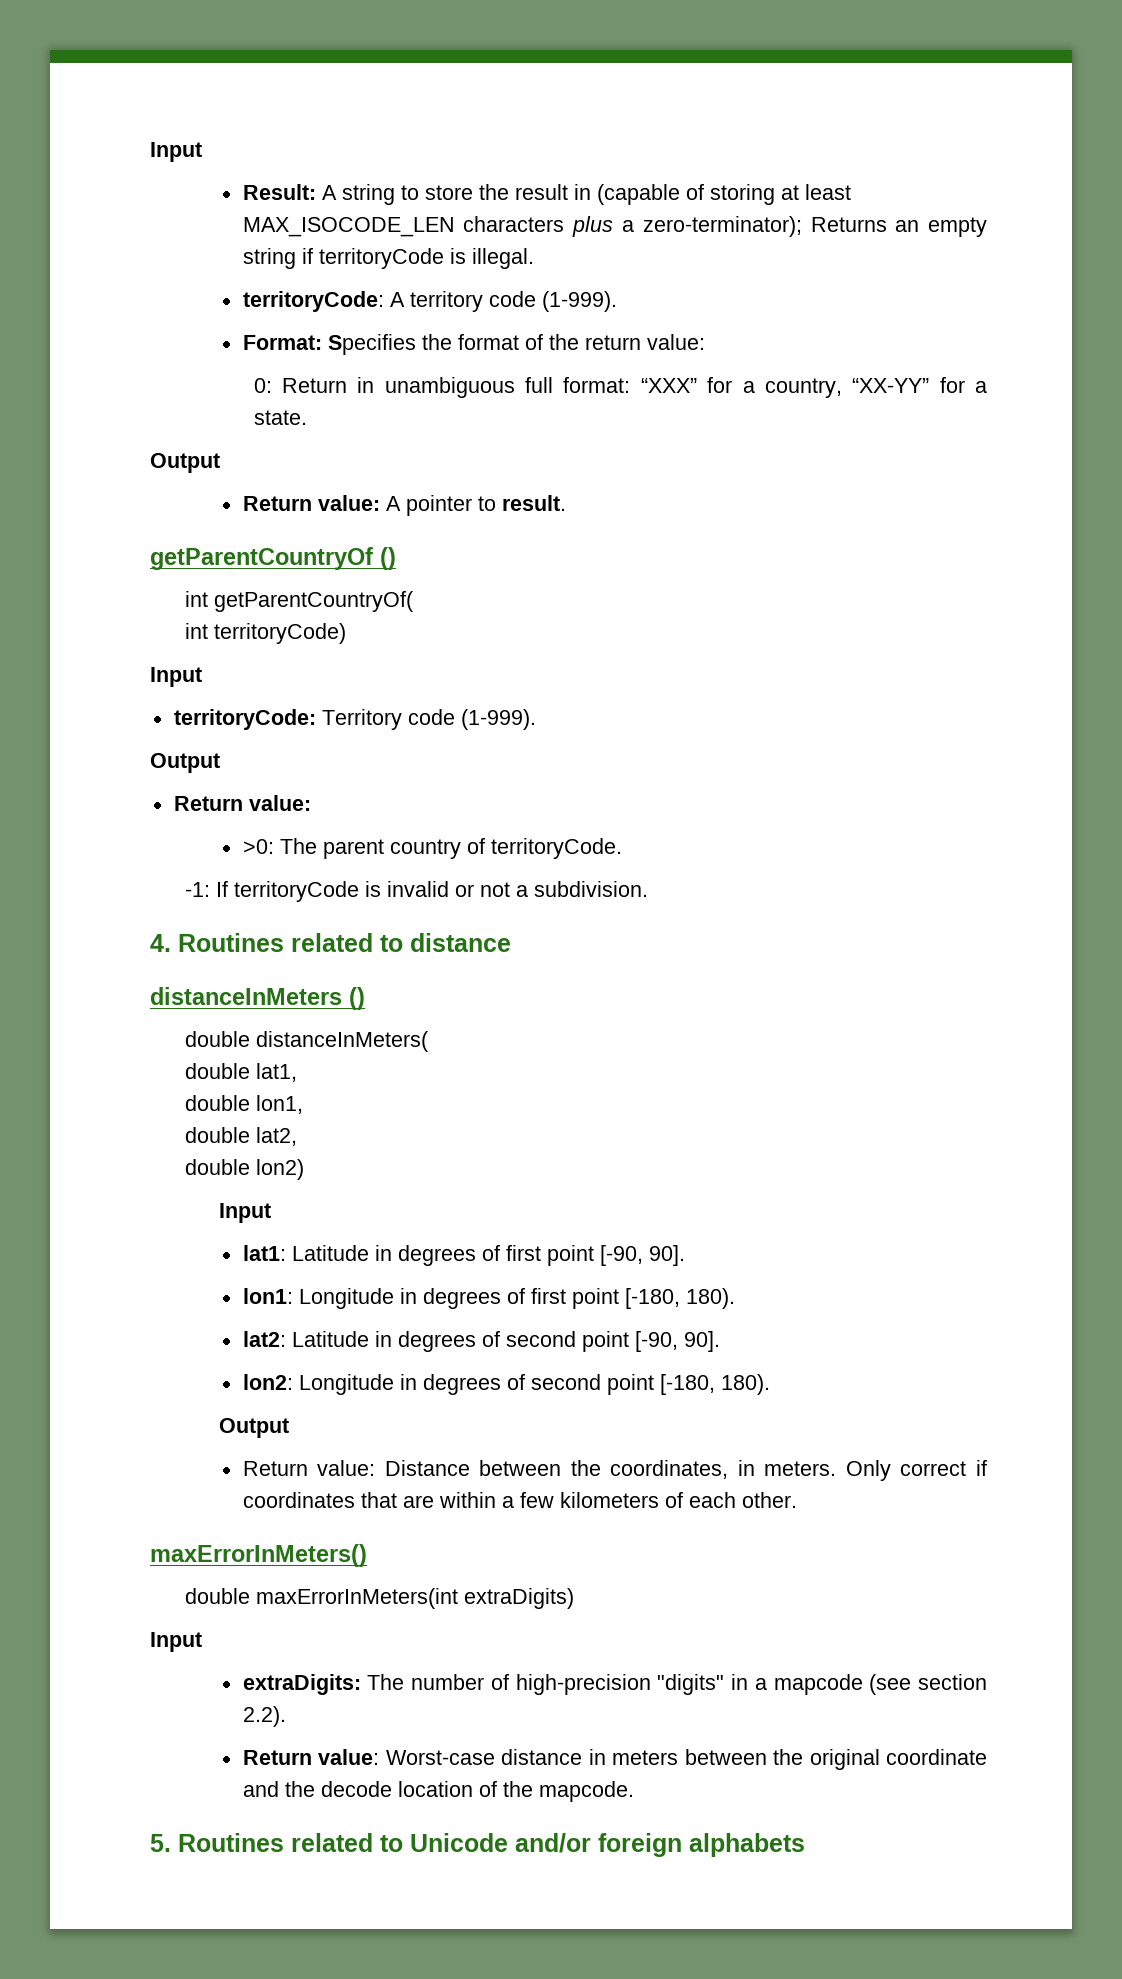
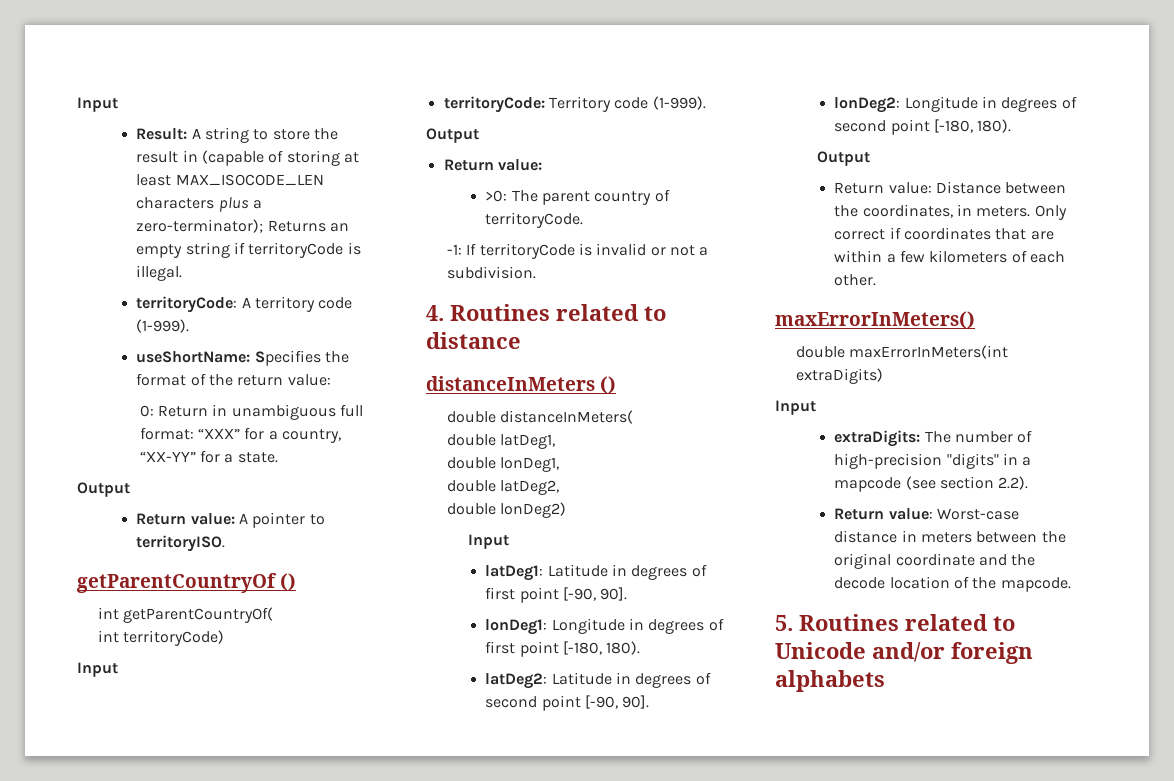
[242,335,322,350] Format: -> [136,351,251,363] useShortName:
[501,495,566,511] result. -> [136,535,226,552] territoryISO.
[255,1063,297,1082] [184,1095,303,1114] [184,1127,297,1146] [184,1159,304,1180] [219,1203,272,1223] [242,1245,286,1261] lat1, // double lon1, // double lat2, // double lon2) // Input // lat1: -> [500,434,556,449] [446,457,560,472] [446,480,560,495] [446,502,567,518] [467,534,509,549] [485,565,544,581] latDeg1, // double lonDeg1, // double latDeg2, // double lonDeg2) // Input // latDeg1:
[242,1288,293,1304] lon1: -> [485,619,548,635] lonDeg1:
[242,1331,286,1347] lat2: -> [485,673,548,689] latDeg2:
[242,1374,293,1390] lon2: -> [834,97,901,113] lonDeg2:

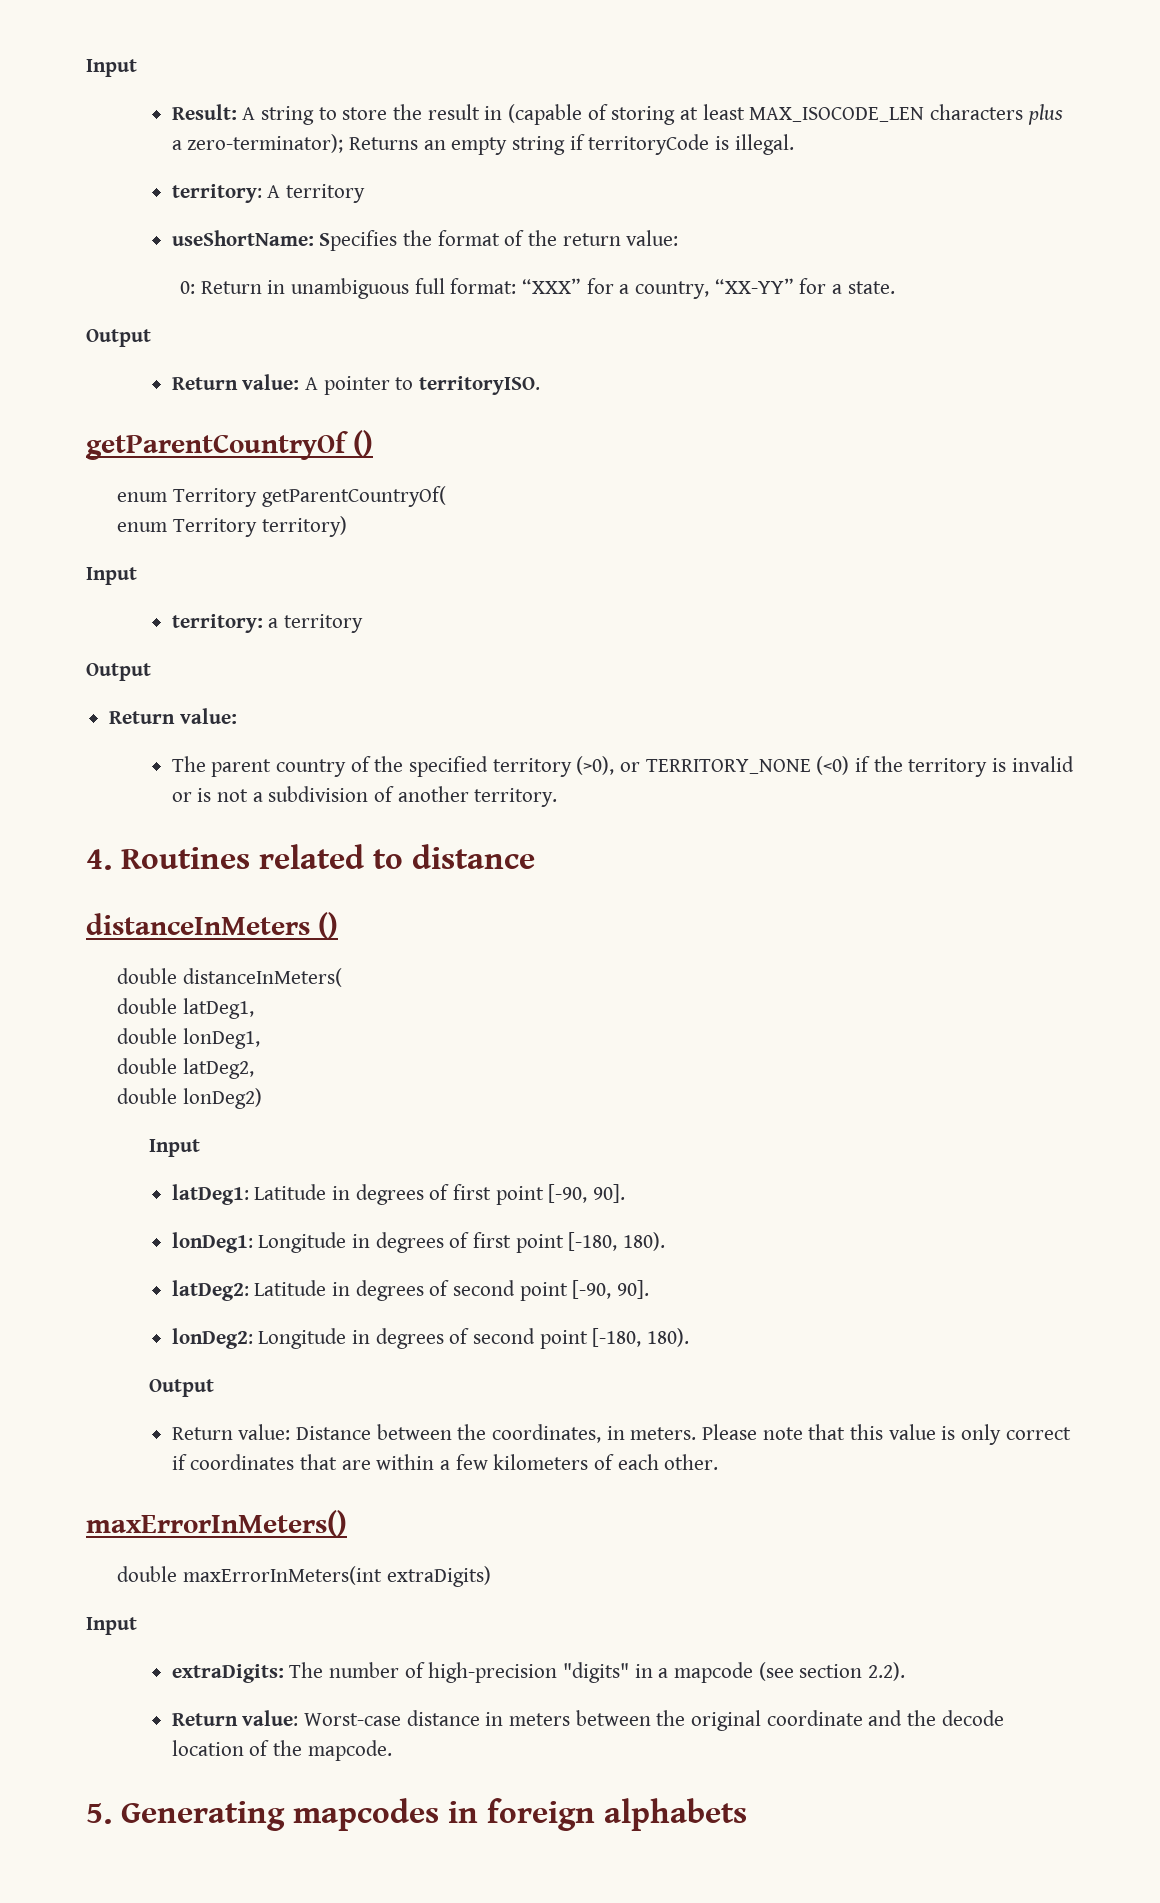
[136,296,238,313] territoryCode: -> [171,184,262,203] territory:
[318,297,353,309] [136,319,190,333] code (1-999). -> (366, 193) none
[97,607,119,620] int -> [117,488,257,507] enum Territory
[97,630,225,646] [77,662,118,677] [443,96,706,113] int territoryCode) // Input // territoryCode: Territory code (1-999). -> [117,516,347,537] [86,567,137,585] [171,614,364,633] enum Territory territory) // Input // territory: a territory
[485,190,508,202] >0: -> (237, 716) none
[485,212,584,228] [446,243,575,259] territoryCode. // -1: If territoryCode -> [374,756,988,777] the specified territory (>0), or TERRITORY_NONE (<0) if the territory
(666, 251) none -> [197,788,212,802] is
[446,266,536,279] subdivision. -> [268,786,558,807] subdivision of another territory.
[1034,205,1067,220] Only -> [702,1424,1002,1445] Please note that this value is only
[799,614,1015,631] [775,642,945,662] Routines related to Unicode and/or -> [121,1798,478,1831] Generating mapcodes in

